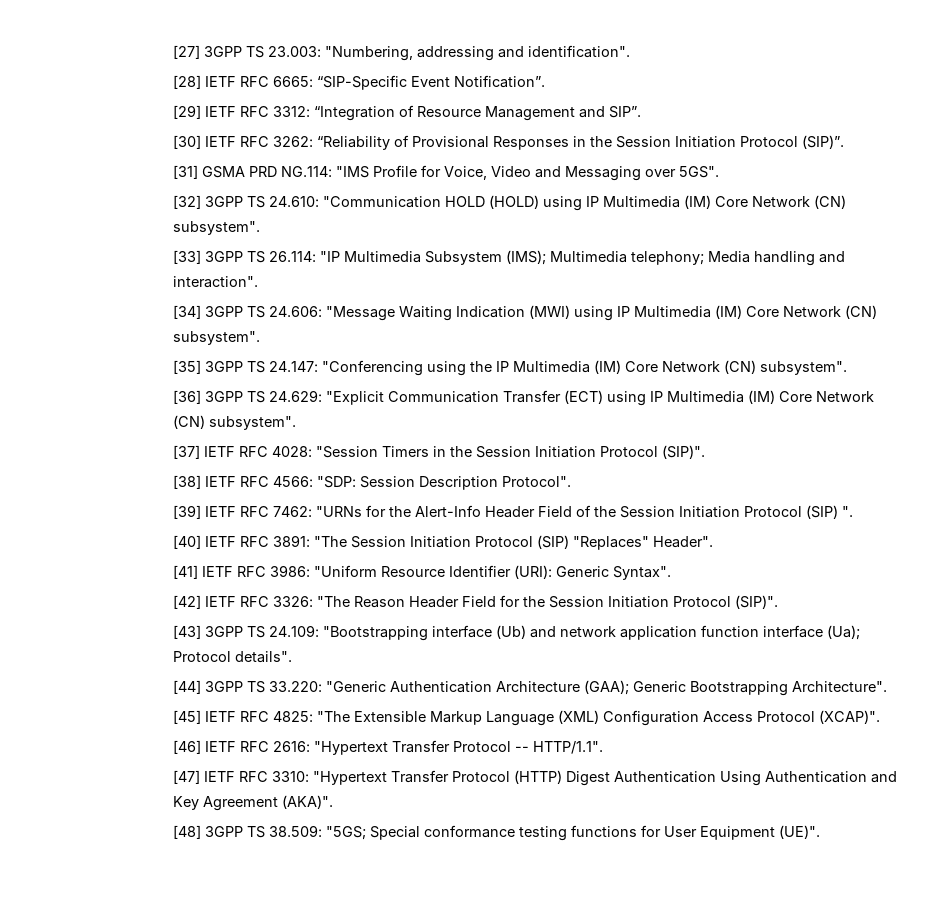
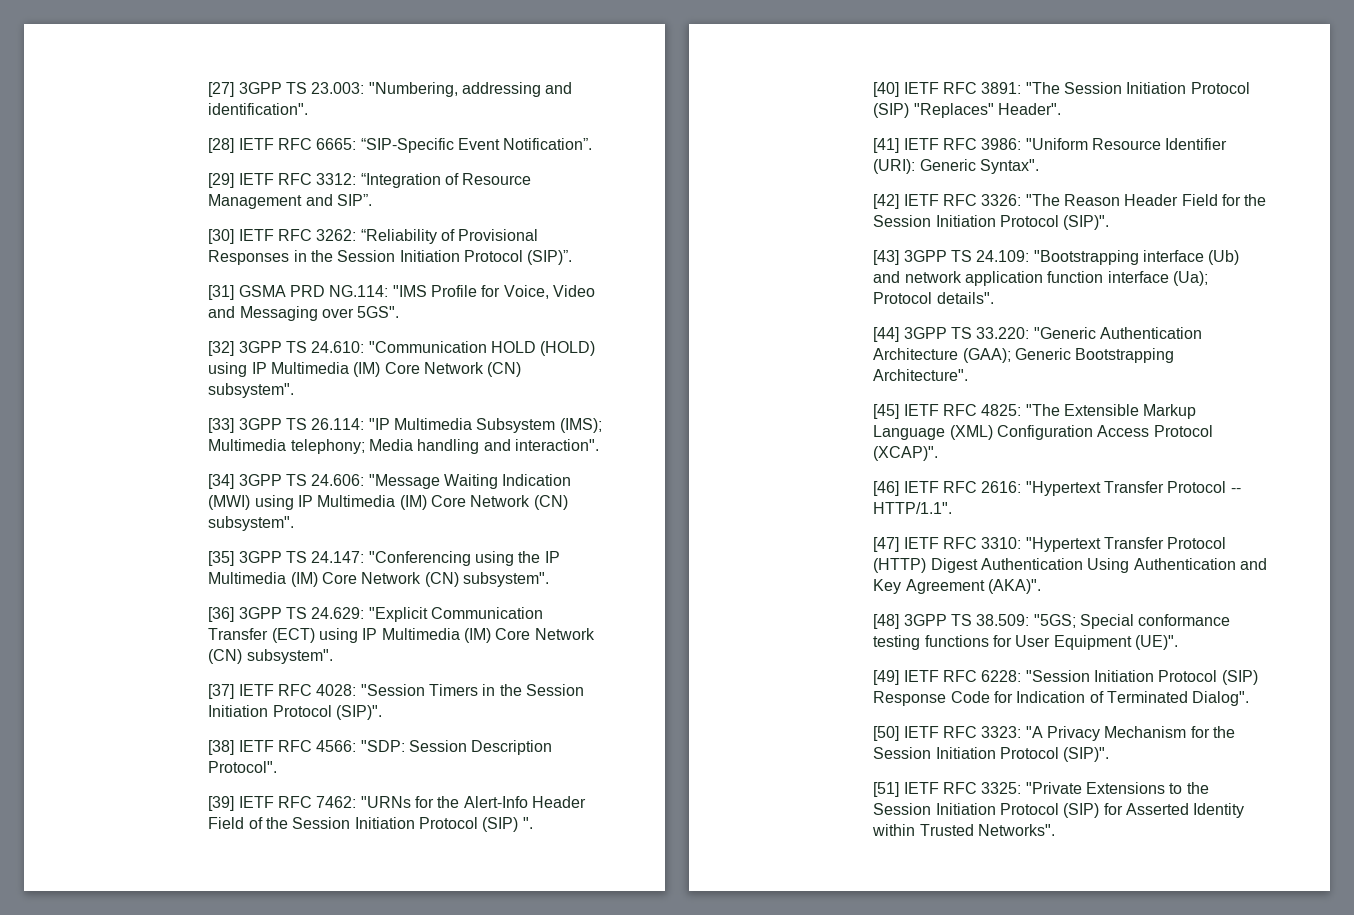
(820, 832) none -> [873,670,1258,685] [873,691,1250,706] [873,726,1236,741] [873,747,1110,762] [873,782,1209,797] [873,803,1245,818] [872,824,1056,836] // [49] IETF RFC 6228: "Session Initiation Protocol (SIP) Response Code for Indication of Terminated Dialog". // [50] IETF RFC 3323: "A Privacy Mechanism for the Session Initiation Protocol (SIP)". // [51] IETF RFC 3325: "Private Extensions to the Session Initiation Protocol (SIP) for Asserted Identity within Trusted Networks".

